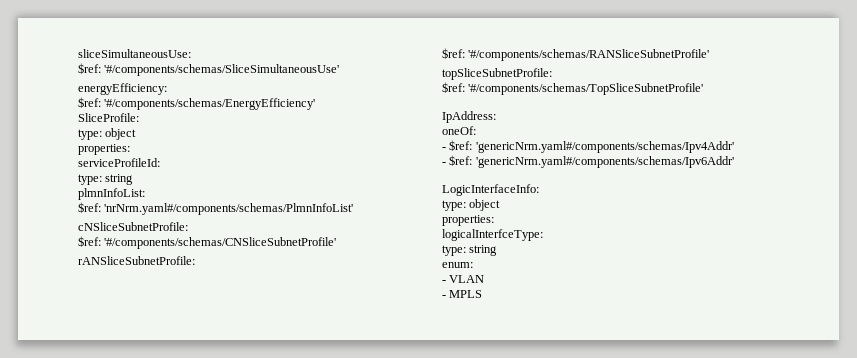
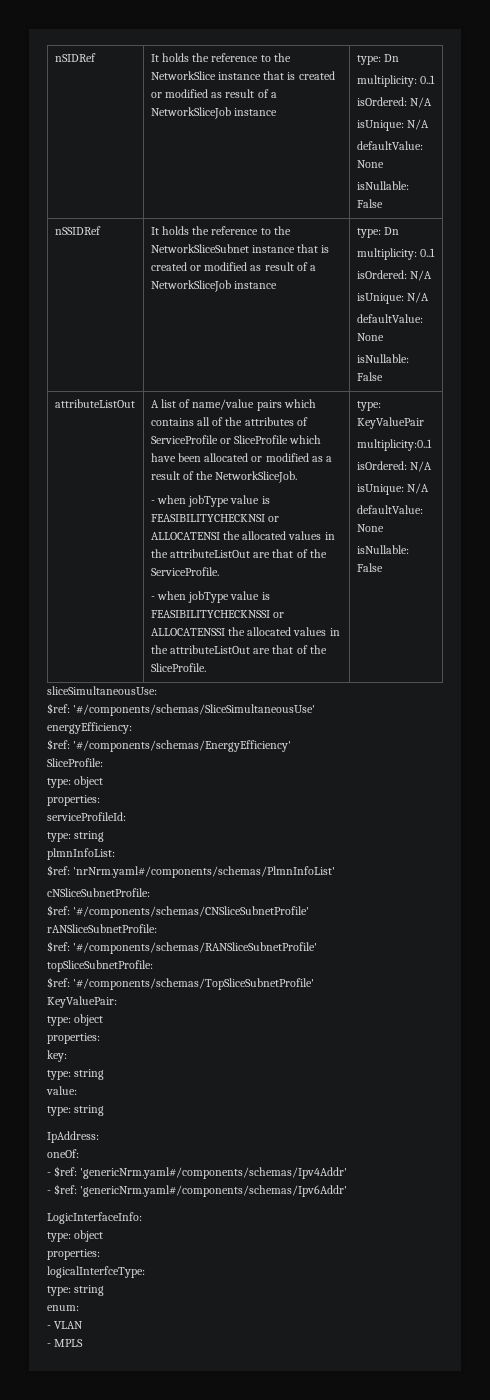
(78, 53) none -> [54,53,96,62] [150,53,291,62] [150,71,335,80] [150,89,277,98] [150,107,277,119] [356,54,399,65] [356,75,435,87] [356,97,432,108] [356,119,429,131] [356,141,423,150] [356,160,384,168] [356,181,409,190] [356,199,383,208] [54,226,101,235] [150,226,291,235] [150,244,330,253] [150,262,317,271] [150,280,277,292] [356,227,399,238] [356,248,435,260] [356,270,432,281] [356,292,429,304] [356,314,423,323] [356,333,384,341] [356,354,409,363] [356,372,383,381] [54,399,135,408] [150,399,316,411] [150,417,308,426] [150,435,322,444] [150,453,333,462] [150,471,298,483] [150,495,270,507] [150,514,279,522] [150,531,335,540] [150,549,327,558] [150,567,219,576] [150,591,270,603] [150,610,284,618] [150,627,340,636] [150,645,327,654] [150,663,206,672] [356,401,381,411] [356,417,424,429] [356,439,432,451] [356,461,432,472] [356,483,429,495] [356,505,423,514] [356,524,384,532] [356,545,409,554] [356,563,383,572] nSIDRef | It holds the reference to the NetworkSlice instance that is created or modified as result of a NetworkSliceJob instance | type: Dn // multiplicity: 0..1 // isOrdered: N/A // isUnique: N/A // defaultValue: None // isNullable: False // nSSIDRef | It holds the reference to the NetworkSliceSubnet instance that is created or modified as result of a NetworkSliceJob instance | type: Dn // multiplicity: 0..1 // isOrdered: N/A // isUnique: N/A // defaultValue: None // isNullable: False // attributeListOut | A list of name/value pairs which contains all of the attributes of ServiceProfile or SliceProfile which have been allocated or modified as a result of the NetworkSliceJob. // - when jobType value is FEASIBILITYCHECKNSI or ALLOCATENSI the allocated values in the attributeListOut are that of the ServiceProfile. // - when jobType value is FEASIBILITYCHECKNSSI or ALLOCATENSSI the allocated values in the attributeListOut are that of the SliceProfile. | type: KeyValuePair // multiplicity:0..1 // isOrdered: N/A // isUnique: N/A // defaultValue: None // isNullable: False //
(704, 89) none -> [47,996,117,1008] [47,1014,104,1026] [47,1033,100,1044] [47,1050,67,1062] [47,1069,105,1080] [46,1086,77,1095] [47,1105,105,1116] // KeyValuePair: // type: object // properties: // key: // type: string // value: // type: string

